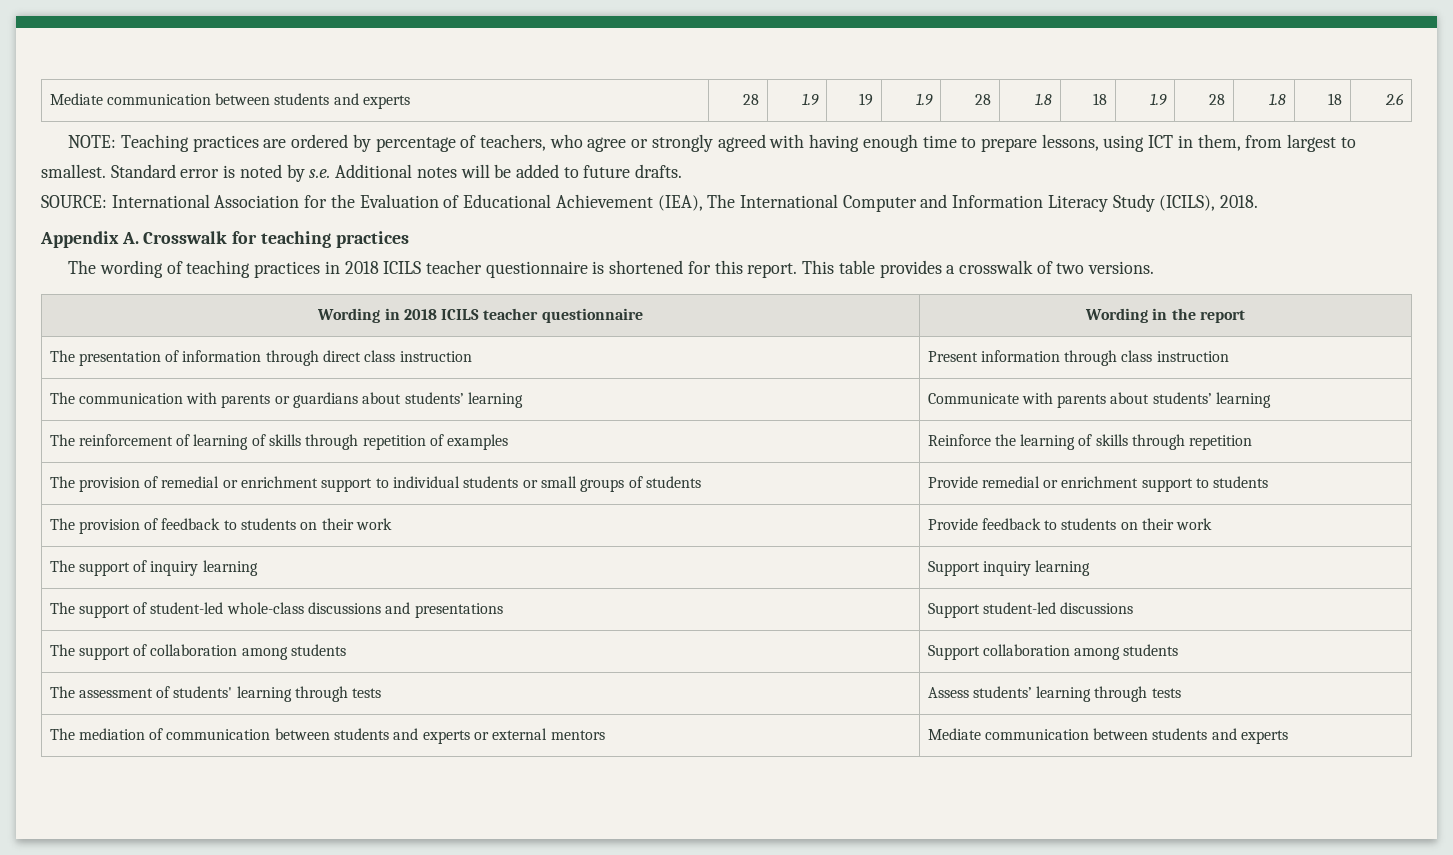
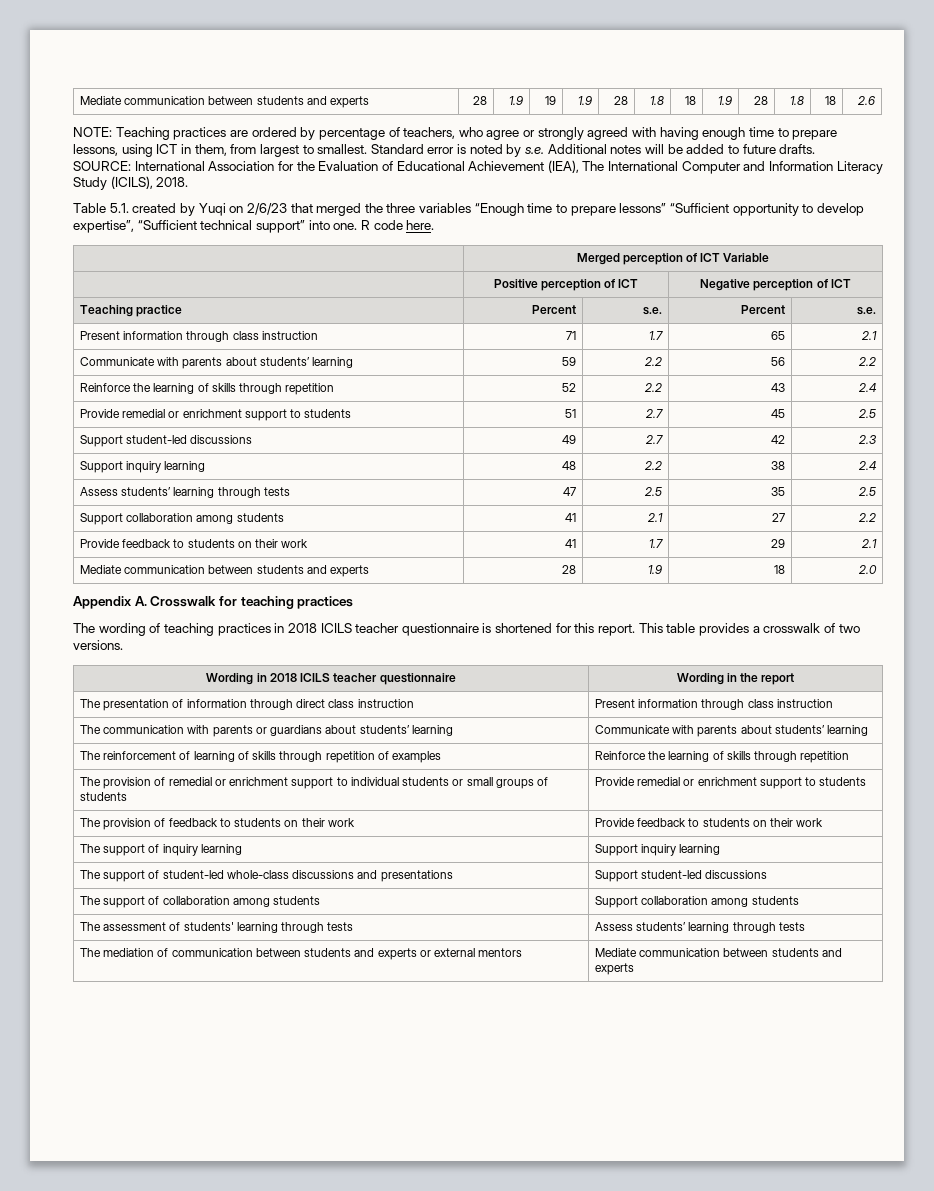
(1259, 201) none -> [73,203,864,216] [73,220,435,233] [576,253,770,265] [493,279,639,291] [700,279,851,291] [79,305,183,317] [532,305,577,314] [643,307,663,315] [741,305,786,314] [857,307,877,315] [79,331,318,342] [566,331,577,340] [649,331,664,340] [771,331,786,340] [861,331,878,340] [79,357,354,369] [562,357,577,366] [644,357,663,366] [771,357,786,366] [858,357,877,366] [79,383,335,395] [562,383,577,392] [644,383,663,392] [771,383,786,392] [858,383,878,392] [79,409,352,421] [565,409,577,418] [645,409,664,418] [771,409,786,418] [858,409,877,418] [79,435,253,447] [562,435,577,444] [645,435,664,444] [771,435,786,444] [858,435,878,444] [79,461,206,473] [562,461,577,470] [644,461,663,470] [771,461,786,470] [858,461,878,470] [79,487,290,498] [563,487,577,496] [644,487,663,496] [771,487,786,496] [858,487,877,496] [79,513,284,525] [565,513,577,522] [647,513,664,522] [772,513,786,522] [858,513,877,522] [79,539,309,548] [565,539,577,548] [649,539,664,548] [771,539,786,548] [861,539,878,548] [79,565,370,577] [562,565,577,574] [648,565,664,574] [774,565,786,574] [858,565,878,574] // Table 5.1. created by Yuqi on 2/6/23 that merged the three variables “Enough time to prepare lessons” “Sufficient opportunity to develop expertise”, “Sufficient technical support” into one. R code here. // | Merged perception of ICT Variable // | Positive perception of ICT | Negative perception of ICT // Teaching practice | Percent | s.e. | Percent | s.e. // Present information through class instruction | 71 | 1.7 | 65 | 2.1 // Communicate with parents about students’ learning | 59 | 2.2 | 56 | 2.2 // Reinforce the learning of skills through repetition | 52 | 2.2 | 43 | 2.4 // Provide remedial or enrichment support to students | 51 | 2.7 | 45 | 2.5 // Support student-led discussions | 49 | 2.7 | 42 | 2.3 // Support inquiry learning | 48 | 2.2 | 38 | 2.4 // Assess students’ learning through tests | 47 | 2.5 | 35 | 2.5 // Support collaboration among students | 41 | 2.1 | 27 | 2.2 // Provide feedback to students on their work | 41 | 1.7 | 29 | 2.1 // Mediate communication between students and experts | 28 | 1.9 | 18 | 2.0

